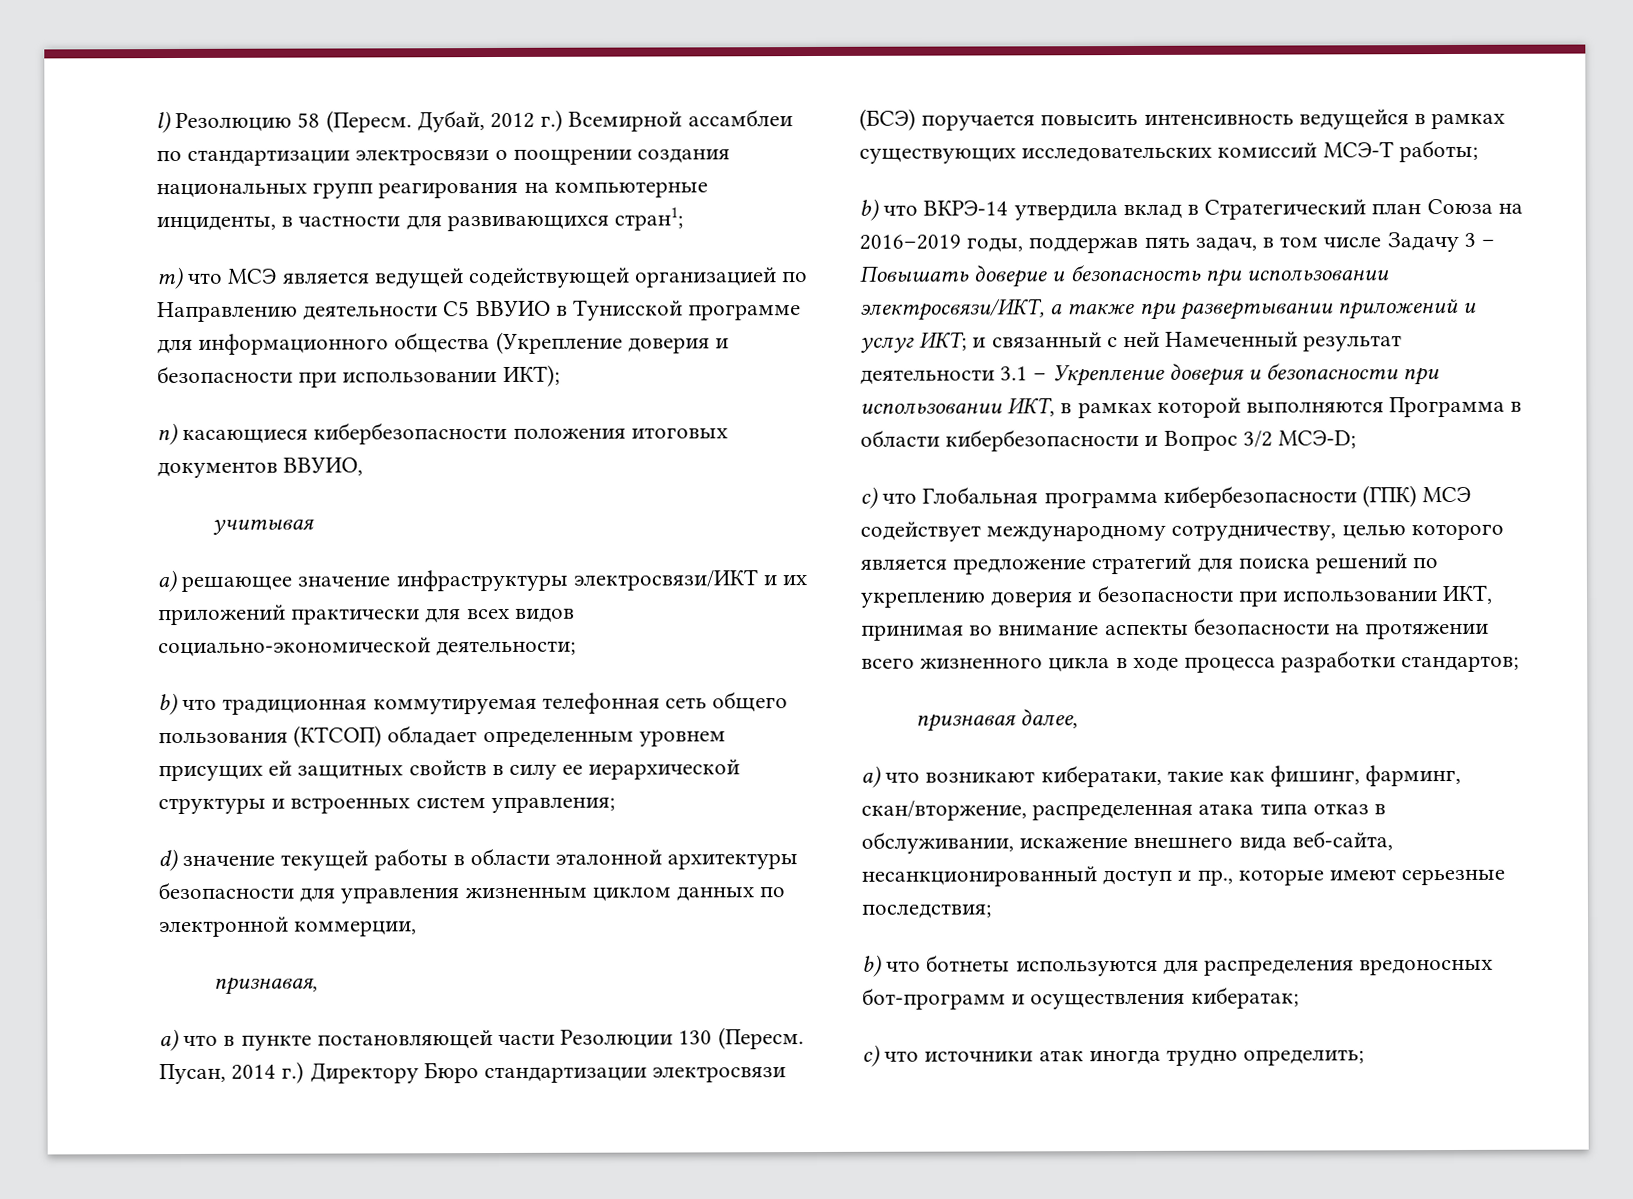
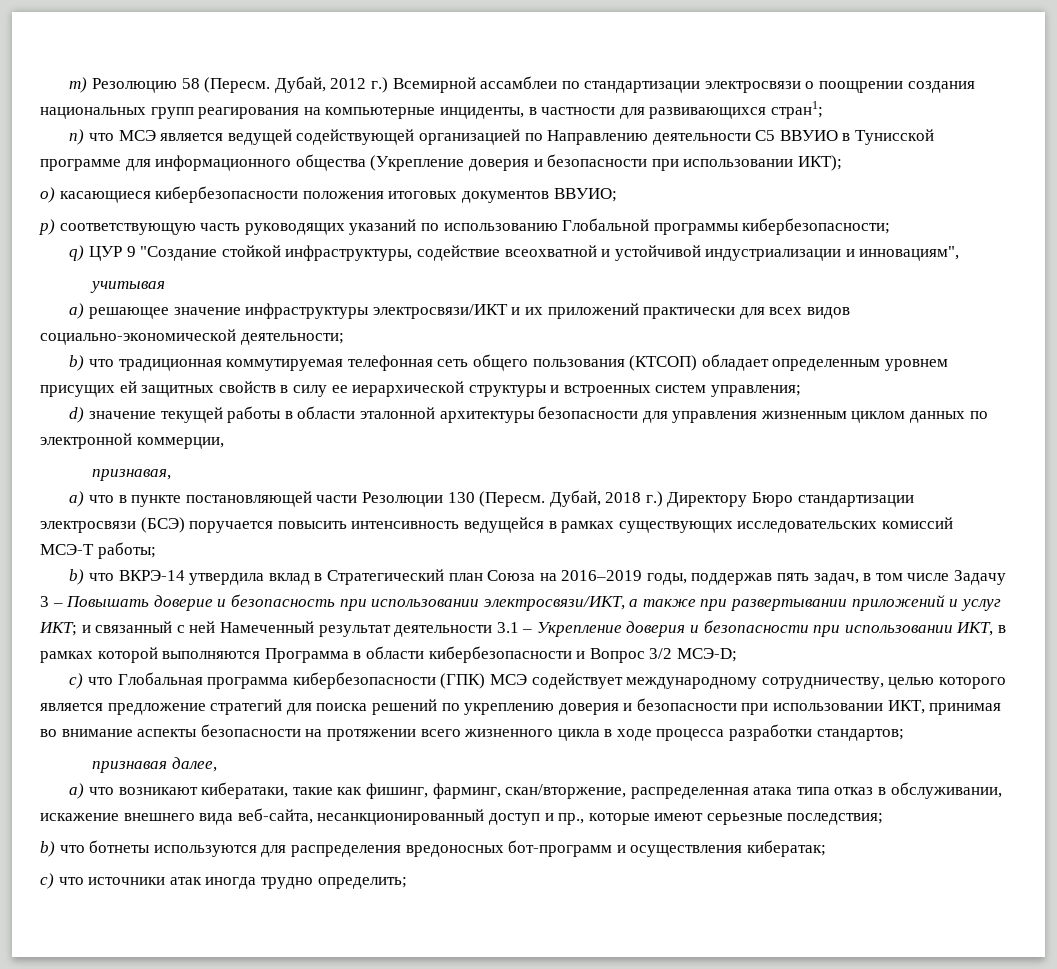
[156,111,171,134] l) -> [69,77,88,93] m)
[156,266,184,290] m) -> [69,129,85,145] n)
[157,423,178,446] n) -> [40,187,55,203] o)
[283,457,364,476] ВВУИО, -> [553,188,617,202] [39,218,891,235] [69,245,960,261] ВВУИО; // p) соответствующую часть руководящих указаний по использованию Глобальной программы кибербезопасности; // q) ЦУР 9 "Создание стойкой инфраструктуры, содействие всеохватной и устойчивой индустриализации и инновациям",
[159,1063,277,1085] Пусан, 2014 -> [549,490,642,507] Дубай, 2018

